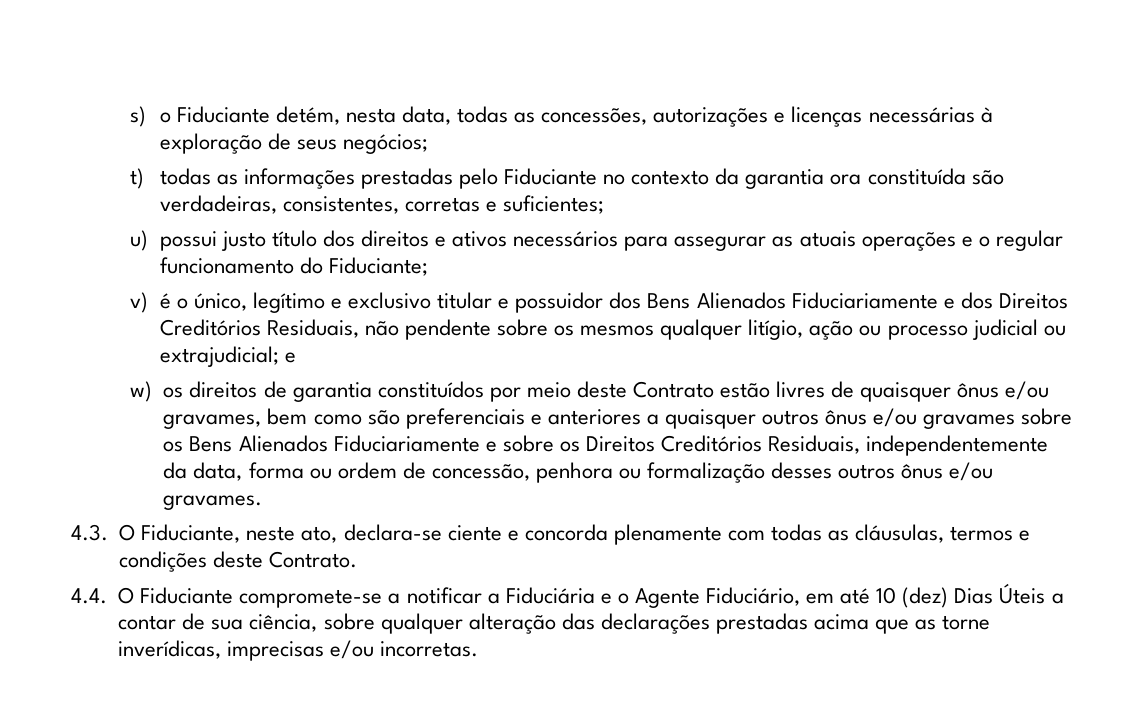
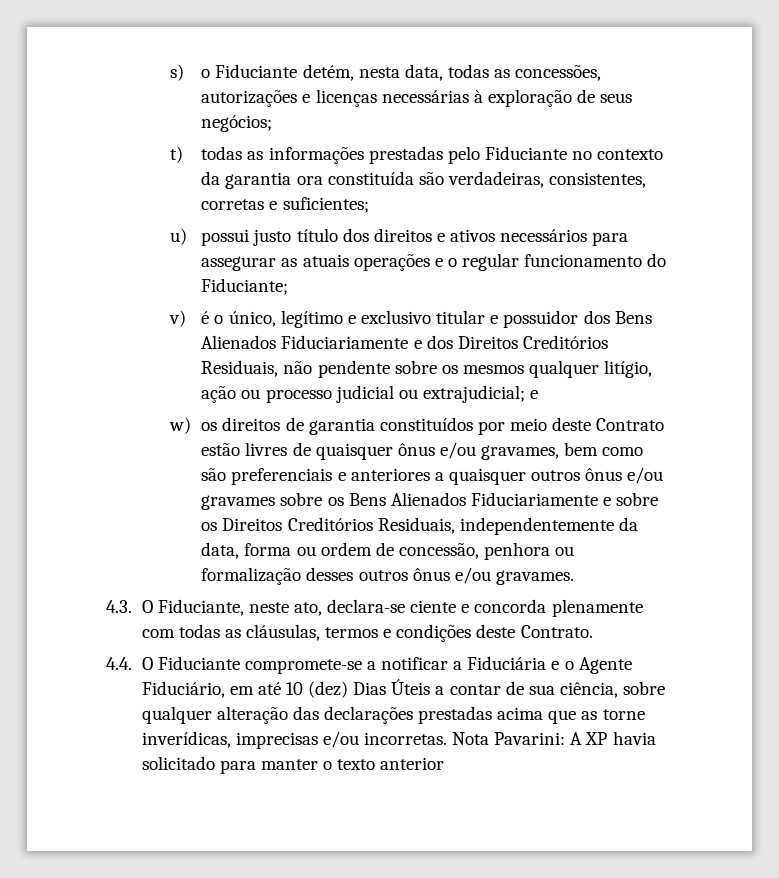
(479, 649) none -> [452,731,656,745] [141,756,445,774] Nota Pavarini: A XP havia solicitado para manter o texto anterior

